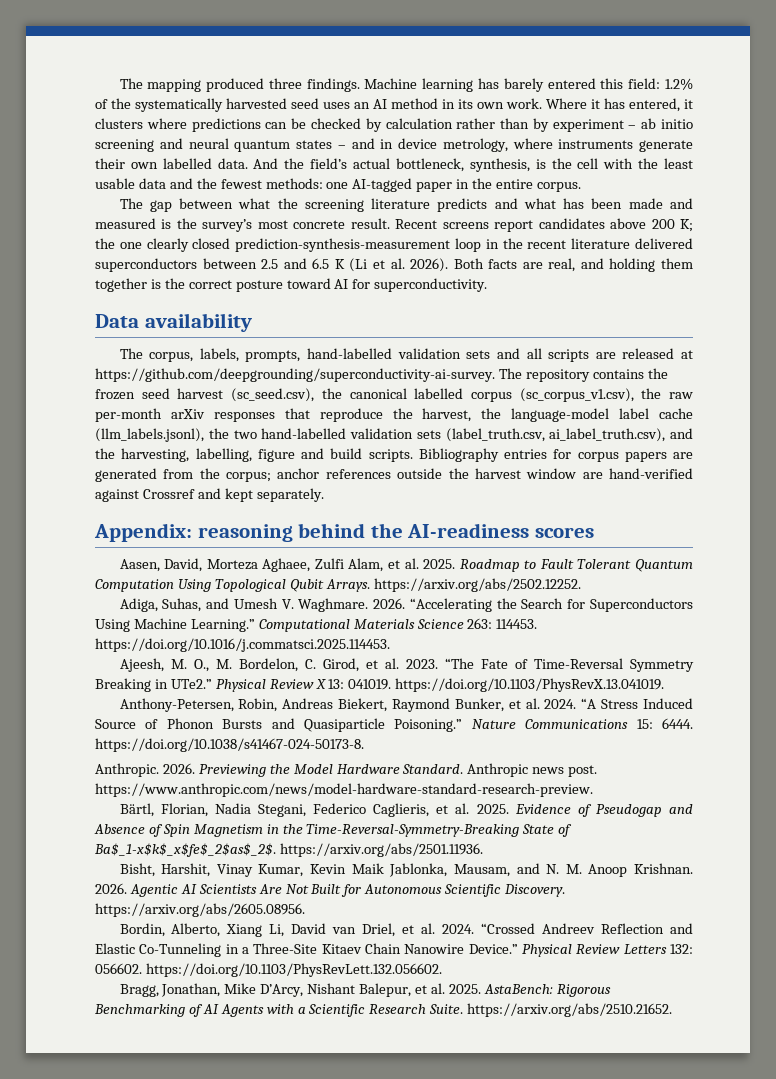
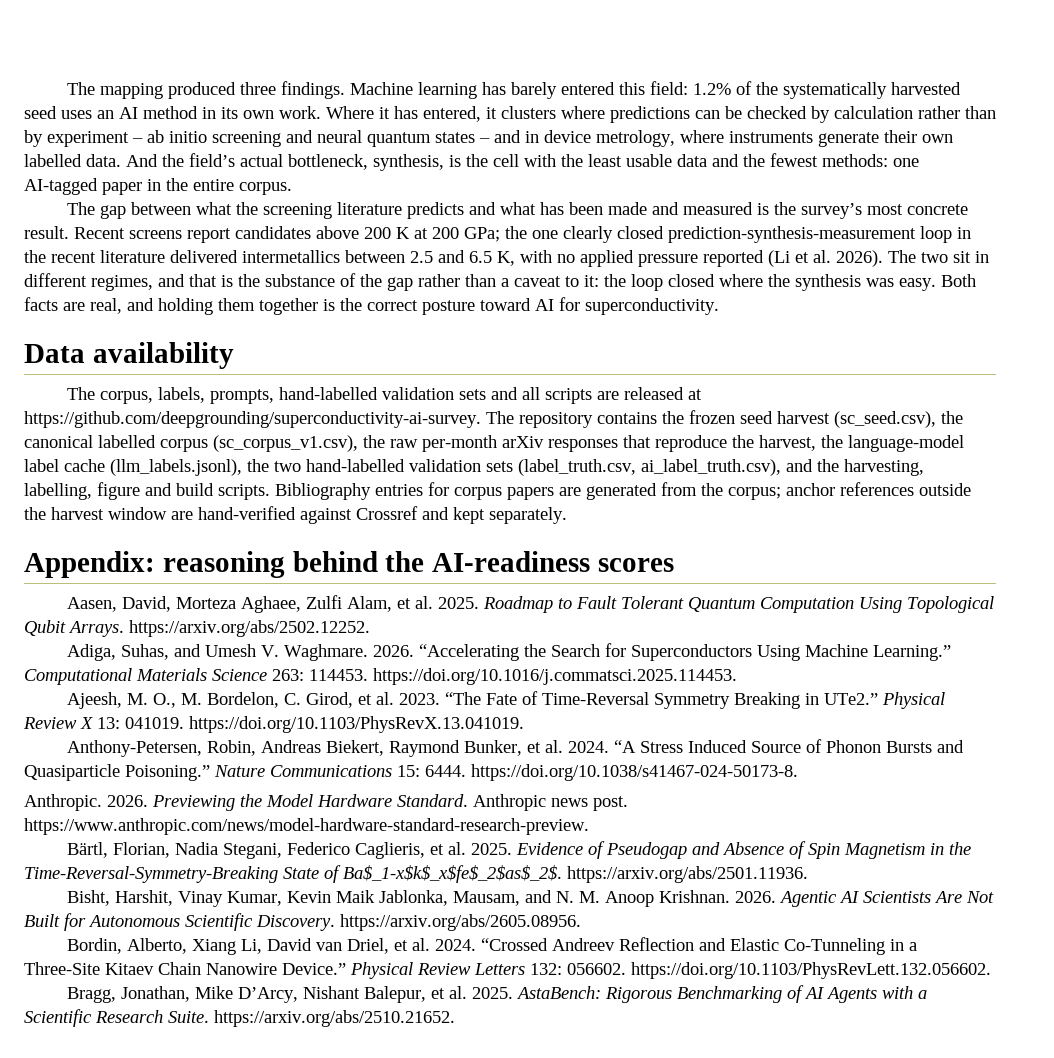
[680,219,693,232] K; -> [396,227,500,242] K at 200 GPa;
[95,258,197,272] superconductors -> [242,250,340,263] intermetallics
[334,258,449,272] K (Li et al. 2026). -> [497,250,989,267] [24,273,936,291] K, with no applied pressure reported (Li et al. 2026). The two sit in different regimes, and that is the substance of the gap rather than a caveat to it: the loop closed where the synthesis was easy.

